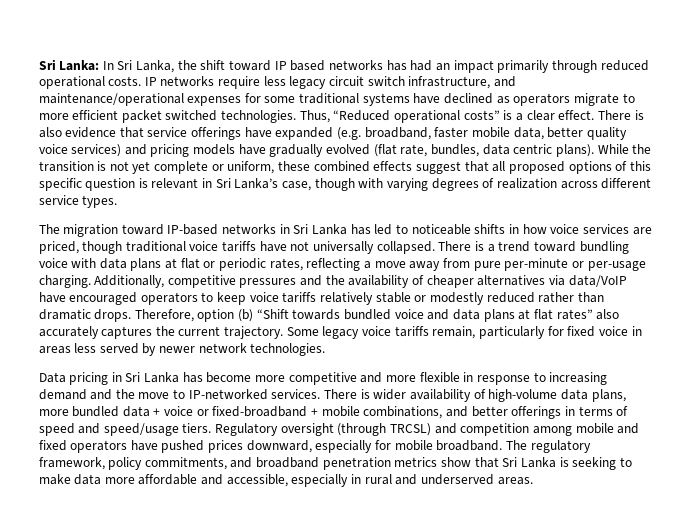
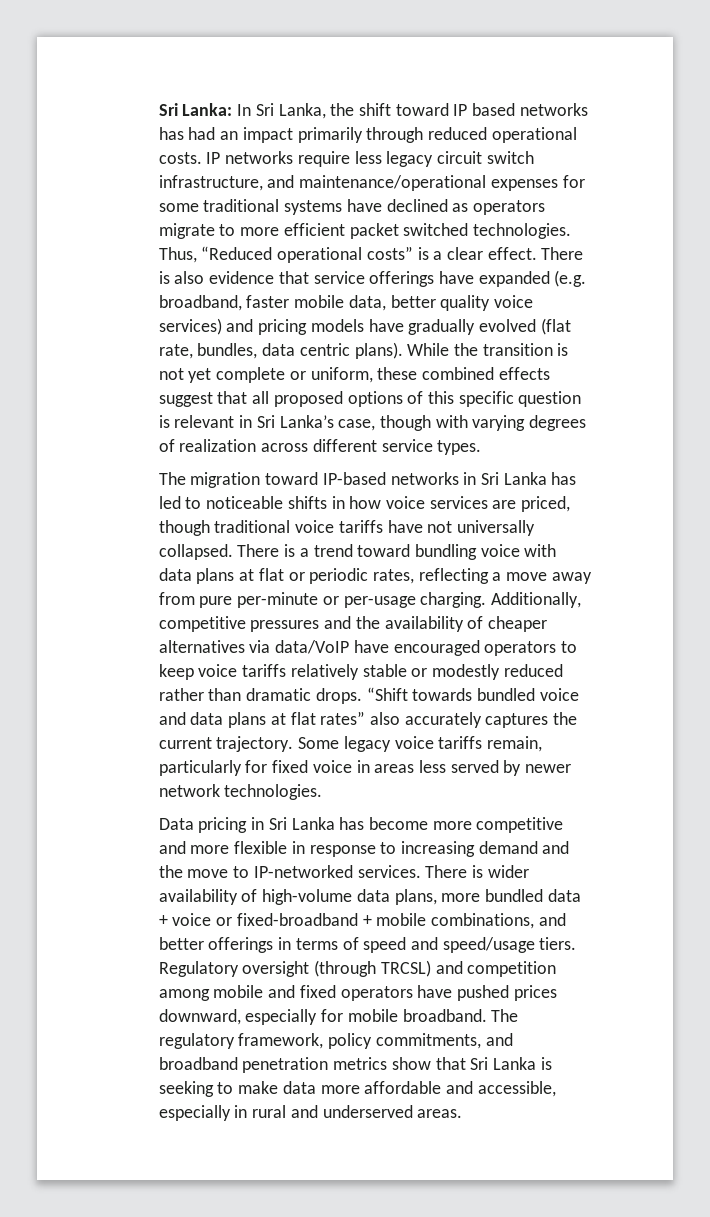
[134,309,254,322] Therefore, option (b) -> (362, 696) none

